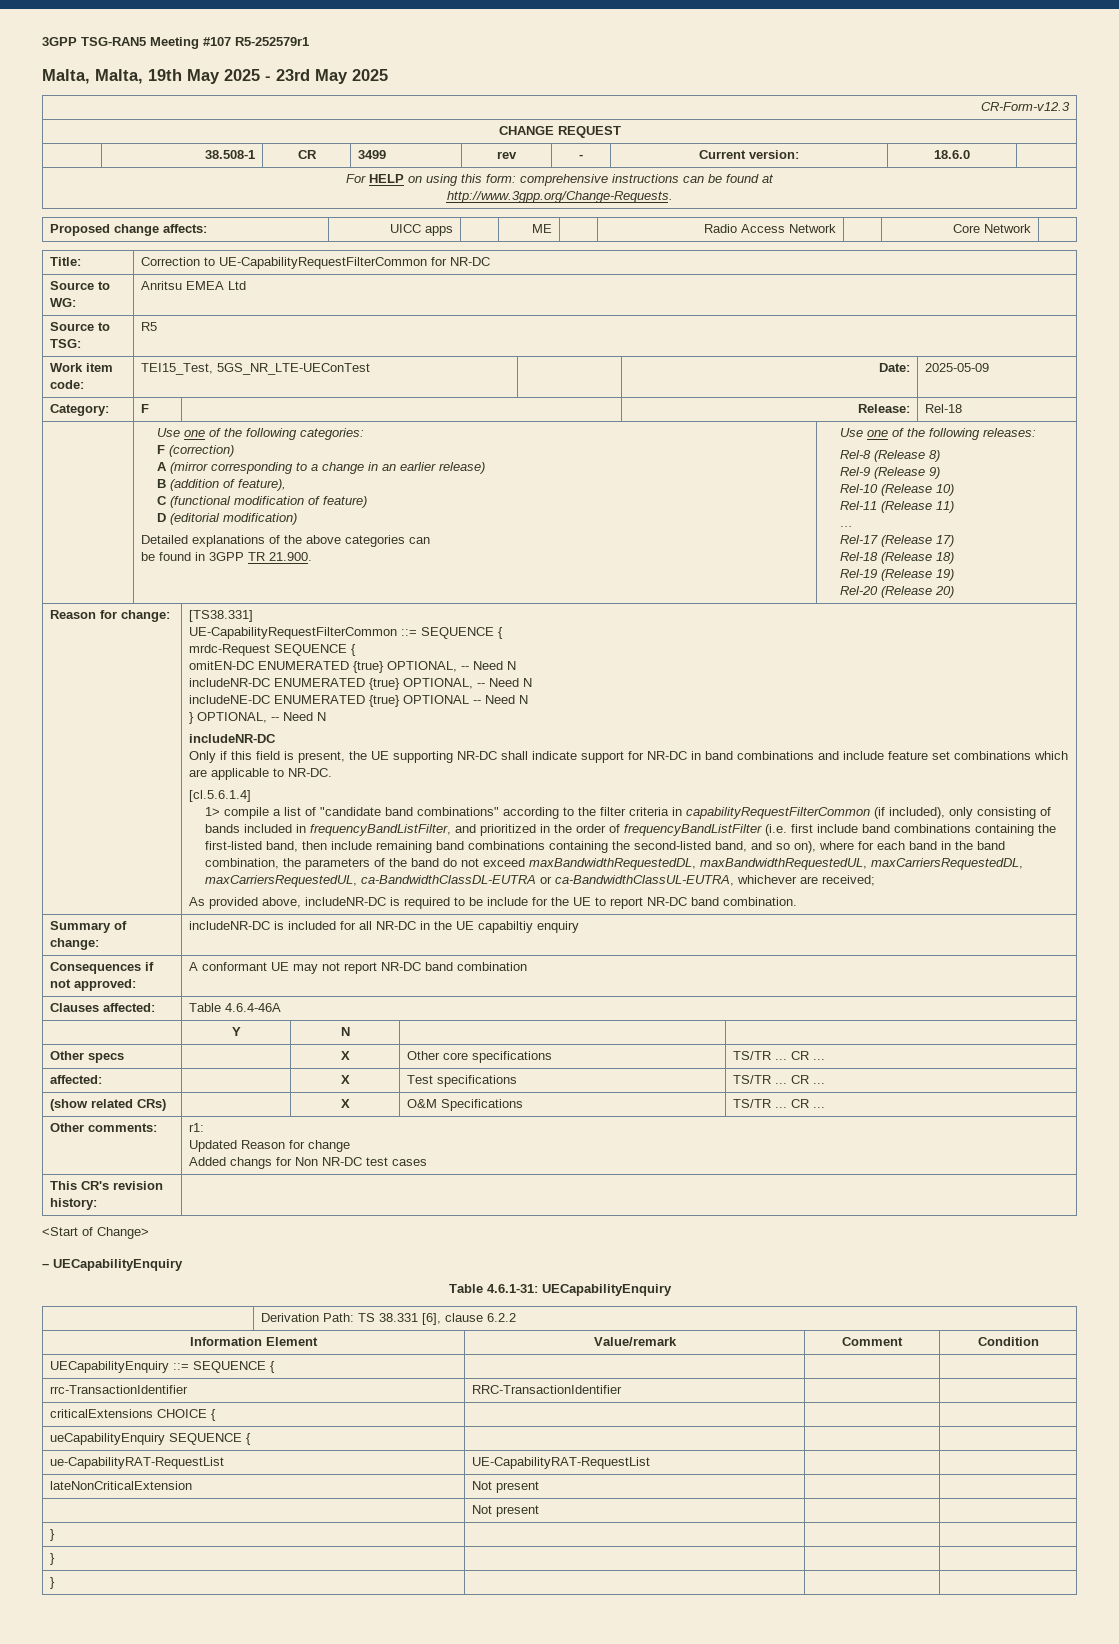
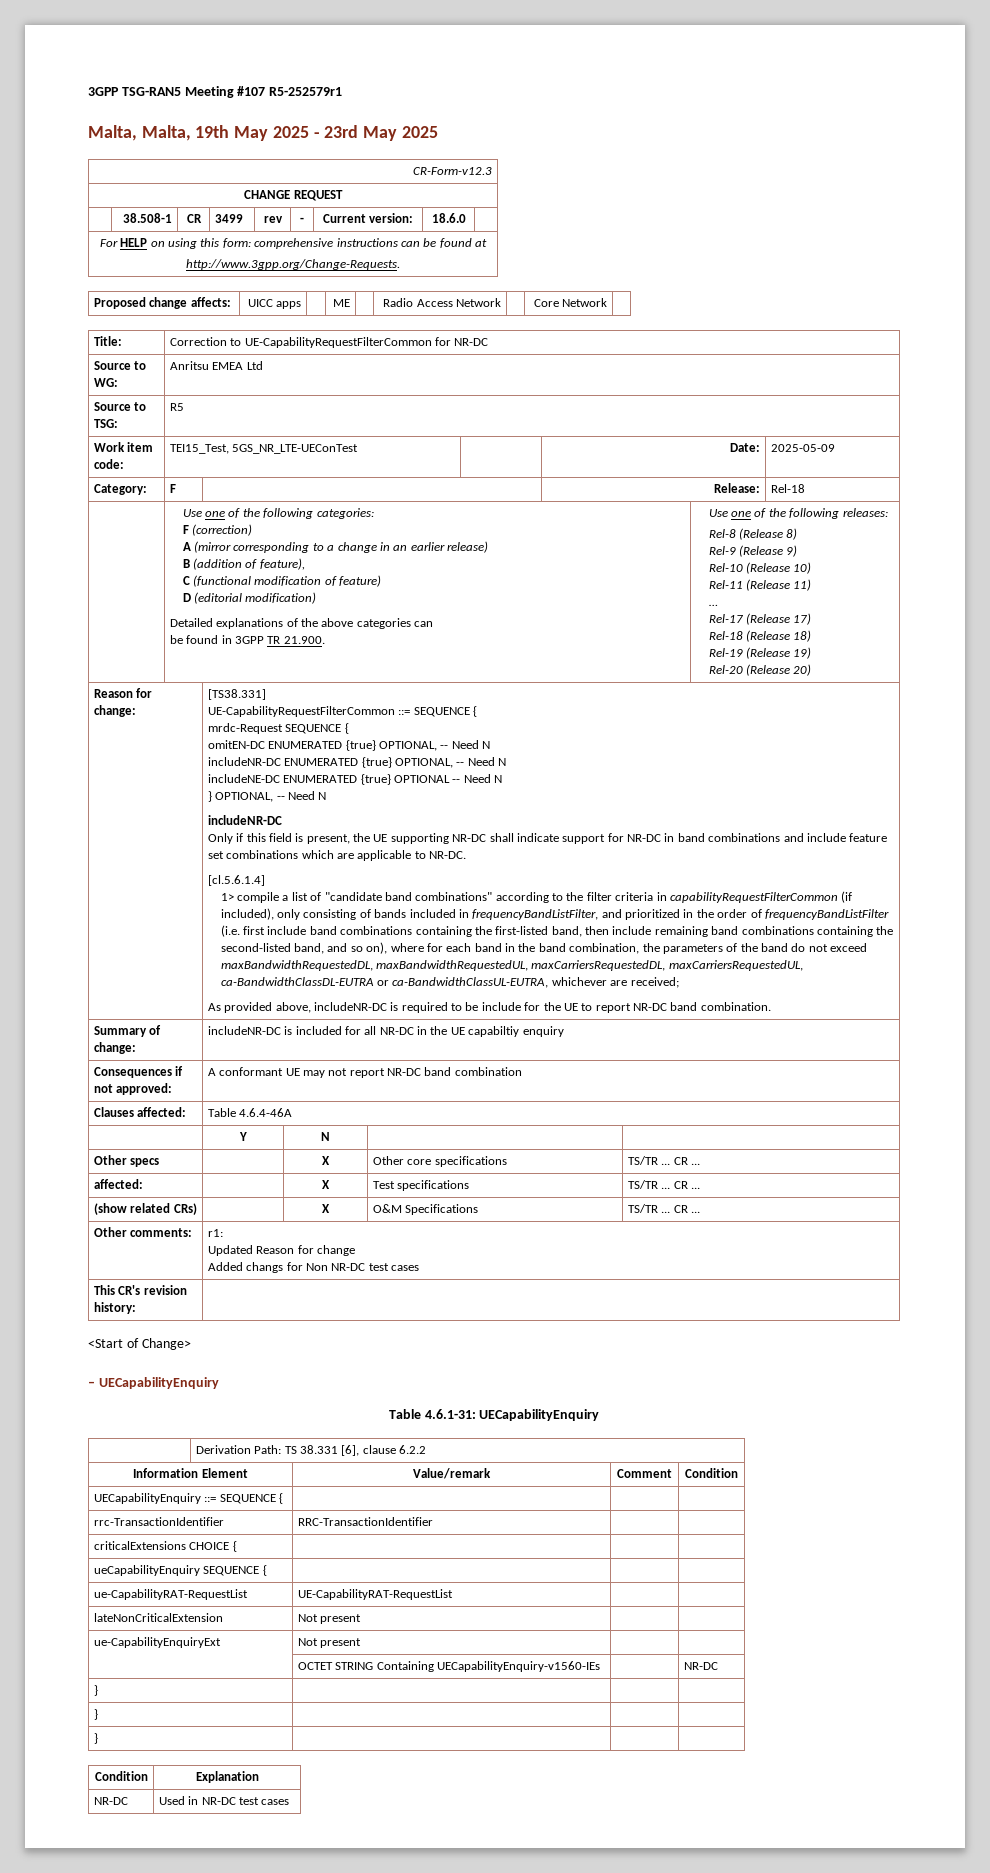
[472,1505,540,1517] [50,1529,56,1541] [50,1553,56,1565] [50,1577,56,1589] | Not present | | // } | | | // } | | | // } | | | -> [93,1637,221,1648] [297,1638,362,1648] [297,1661,600,1672] [683,1662,718,1670] [93,1685,98,1696] [93,1709,98,1720] [93,1733,98,1744] [94,1771,148,1781] [195,1771,259,1783] [93,1797,128,1805] [158,1796,290,1805] ue-CapabilityEnquiryExt | Not present | | // | OCTET STRING Containing UECapabilityEnquiry-v1560-IEs | | NR-DC // } | | | // } | | | // } | | | // Condition | Explanation // NR-DC | Used in NR-DC test cases

